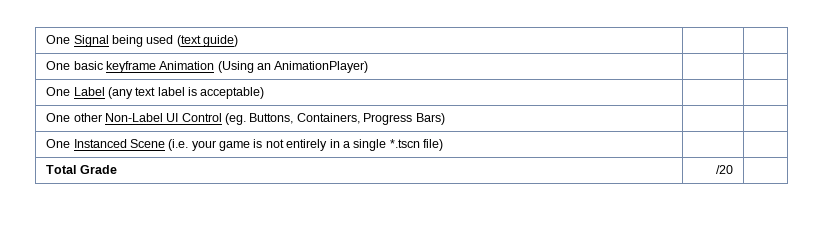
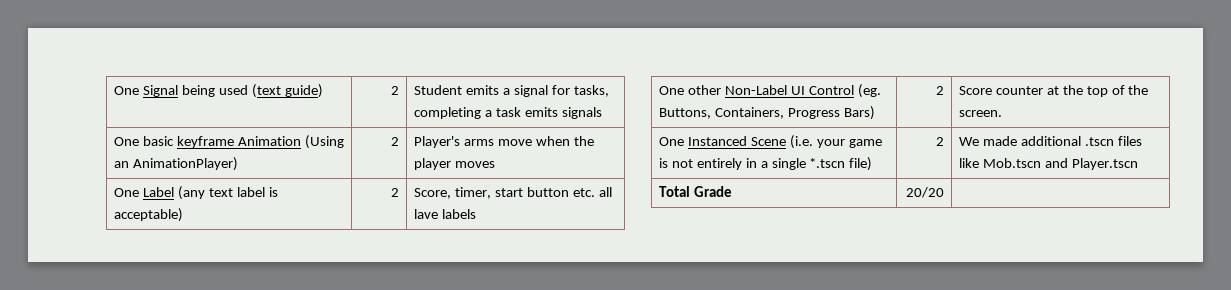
(239, 41) | -> [391,86,400,95] [413,85,609,97] [413,107,602,119] 2 | Student emits a signal for tasks, completing a task emits signals
(369, 67) | -> [391,137,400,146] [413,136,594,148] [413,158,495,170] 2 | Player's arms move when the player moves
(265, 93) | -> [391,188,400,197] [413,187,612,199] [413,209,476,219] 2 | Score, timer, start button etc. all lave labels
(445, 119) | -> [936,86,945,95] [958,85,1149,97] [958,110,1002,117] 2 | Score counter at the top of the screen.
(444, 145) | -> [936,137,945,146] [958,136,1142,146] [958,158,1138,170] 2 | We made additional .tscn files like Mob.tscn and Player.tscn
[715,165,733,174] /20 -> [906,187,945,198] 20/20

